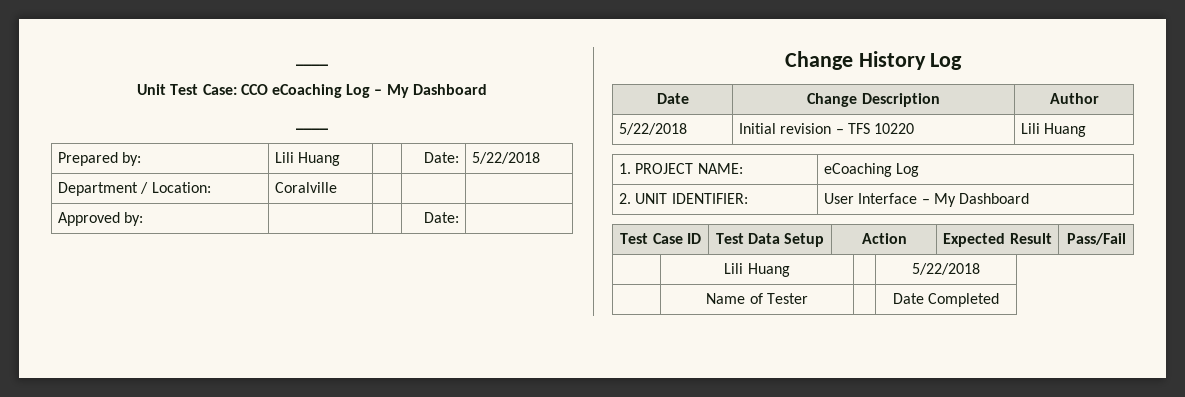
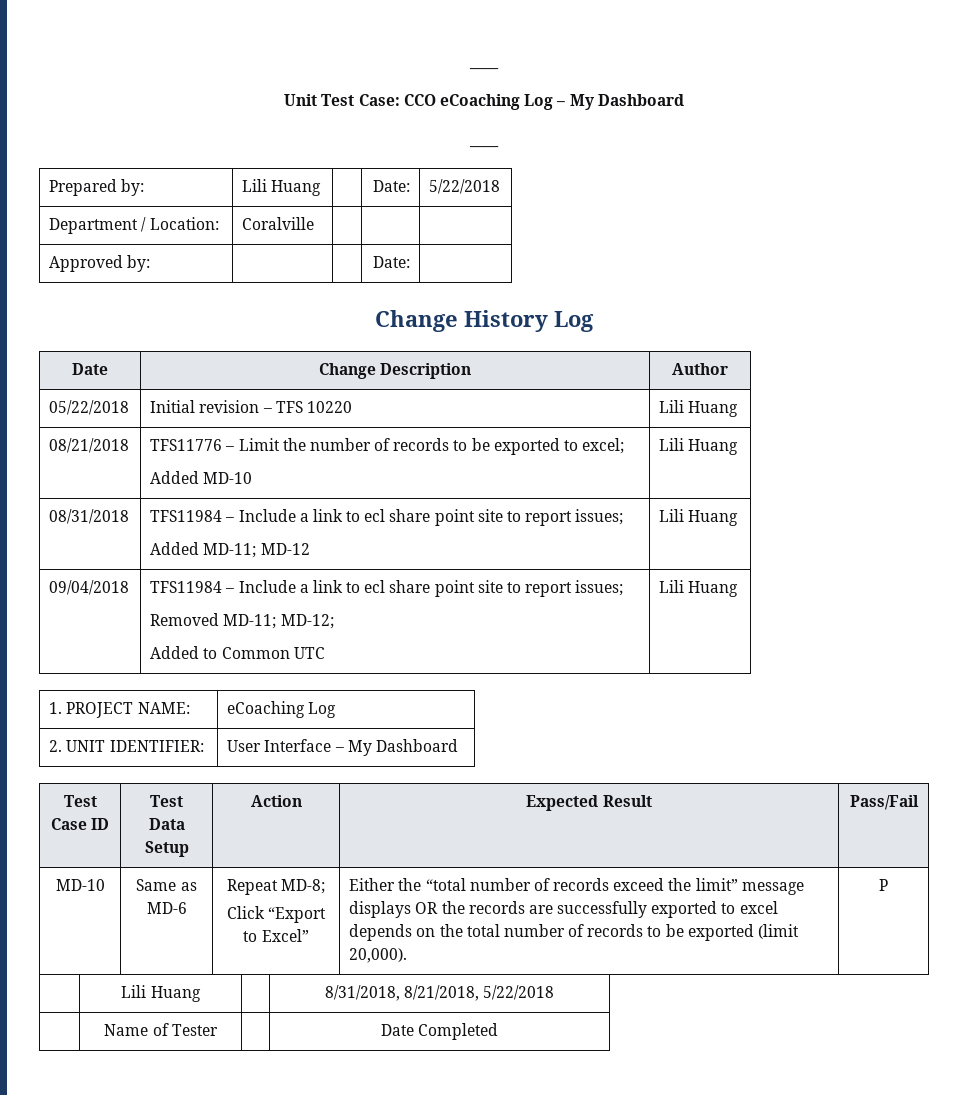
[619,123,688,135] 5/22/2018 -> [49,400,130,415] 05/22/2018
(1087, 130) none -> [49,438,130,453] [150,438,625,455] [150,471,253,484] [659,438,739,455] [49,509,130,524] [150,509,624,526] [150,542,310,558] [659,509,739,526] [49,580,130,595] [150,580,624,597] [150,613,334,629] [150,646,325,659] [659,580,739,597] // 08/21/2018 | TFS11776 – Limit the number of records to be exported to excel; // Added MD-10 | Lili Huang // 08/31/2018 | TFS11984 – Include a link to ecl share point site to report issues; // Added MD-11; MD-12 | Lili Huang // 09/04/2018 | TFS11984 – Include a link to ecl share point site to report issues; // Removed MD-11; MD-12; // Added to Common UTC | Lili Huang
[724,263,790,277] // | Lili Huang | | -> [55,879,105,891] [136,879,197,891] [146,902,187,914] [226,879,326,895] [226,906,327,923] [243,929,309,942] [349,878,804,895] [349,901,778,918] [349,924,800,941] [349,948,408,963] [879,879,888,891] [121,985,201,1002] [324,985,479,1001] // MD-10 | Same as MD-6 | Repeat MD-8; // Click “Export to Excel” | Either the “total number of records exceed the limit” message displays OR the records are successfully exported to excel depends on the total number of records to be exported (limit 20,000). | P // | Lili Huang | | 8/31/2018, 8/21/2018,

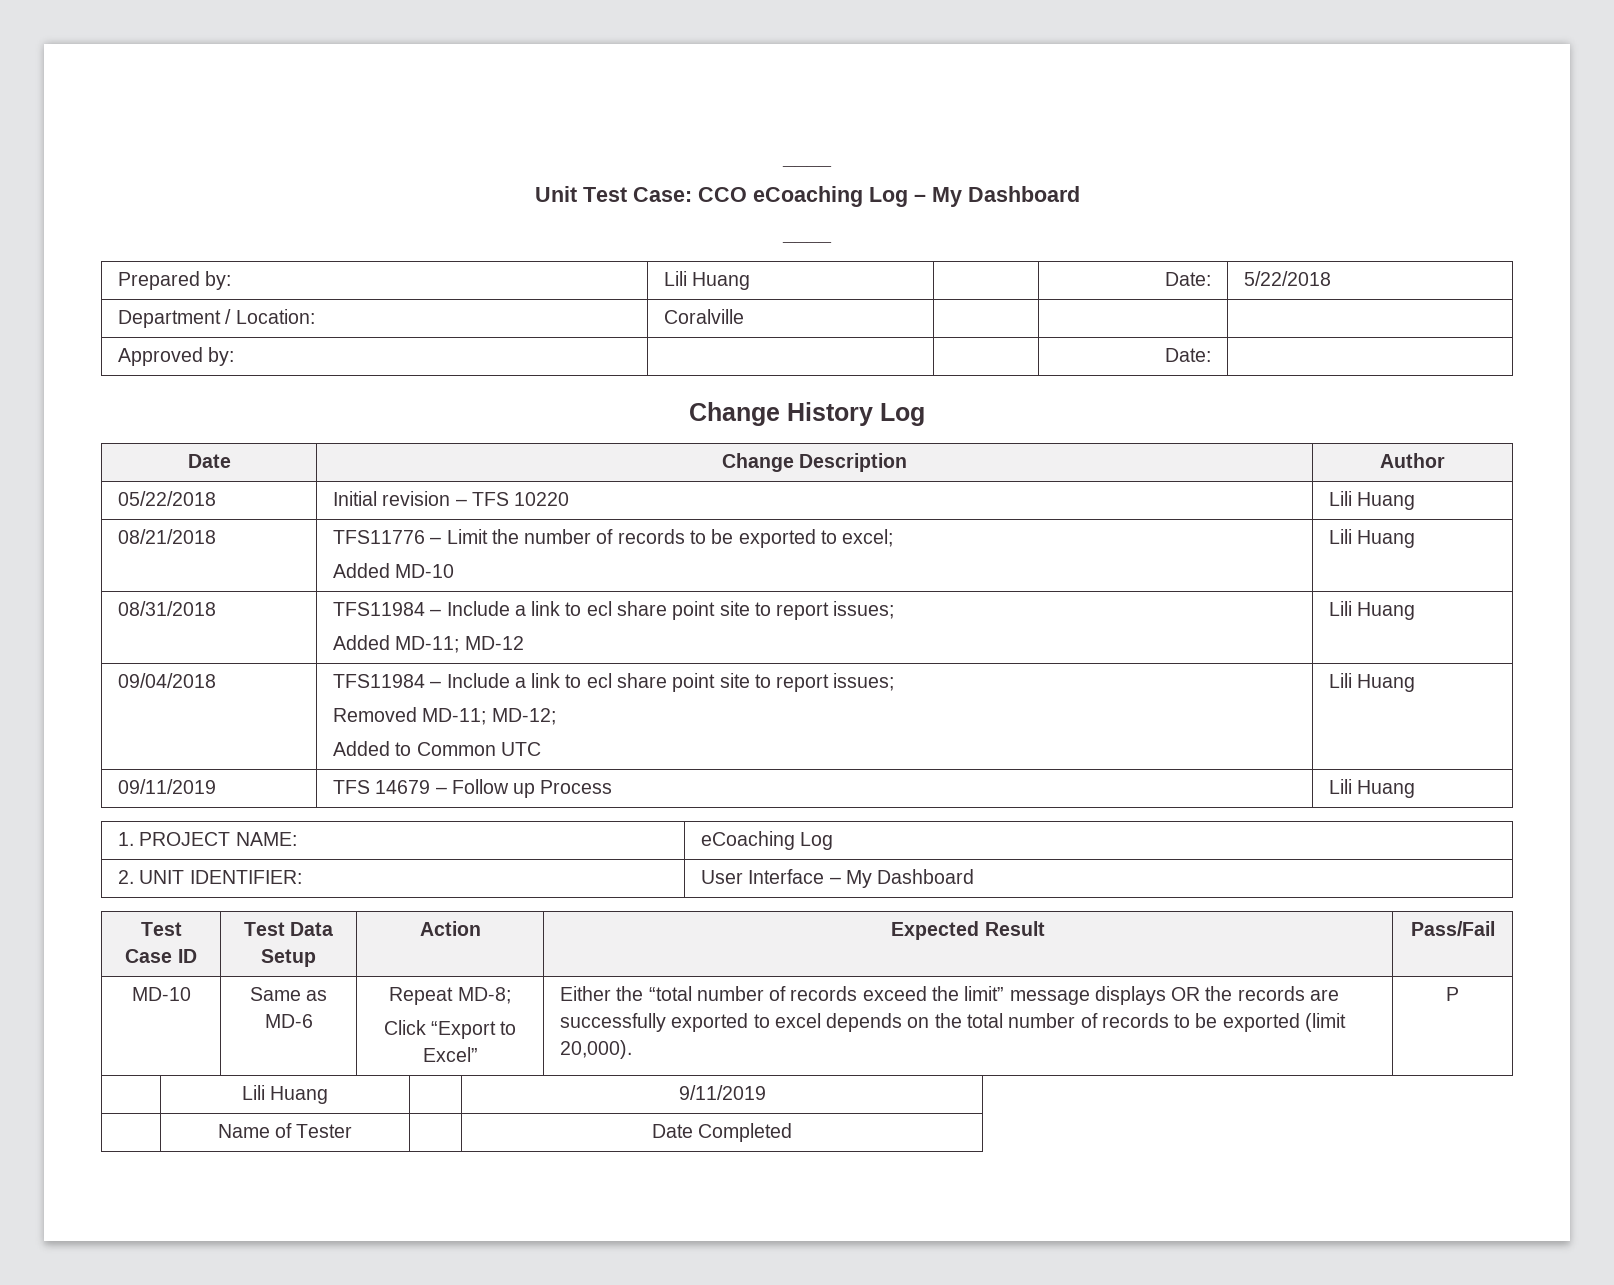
(739, 589) none -> [118,779,217,794] [333,779,613,798] [1329,779,1416,798] // 09/11/2019 | TFS 14679 – Follow up Process | Lili Huang
[324,985,555,1001] 8/31/2018, 8/21/2018, 5/22/2018 -> [678,1085,766,1100] 9/11/2019

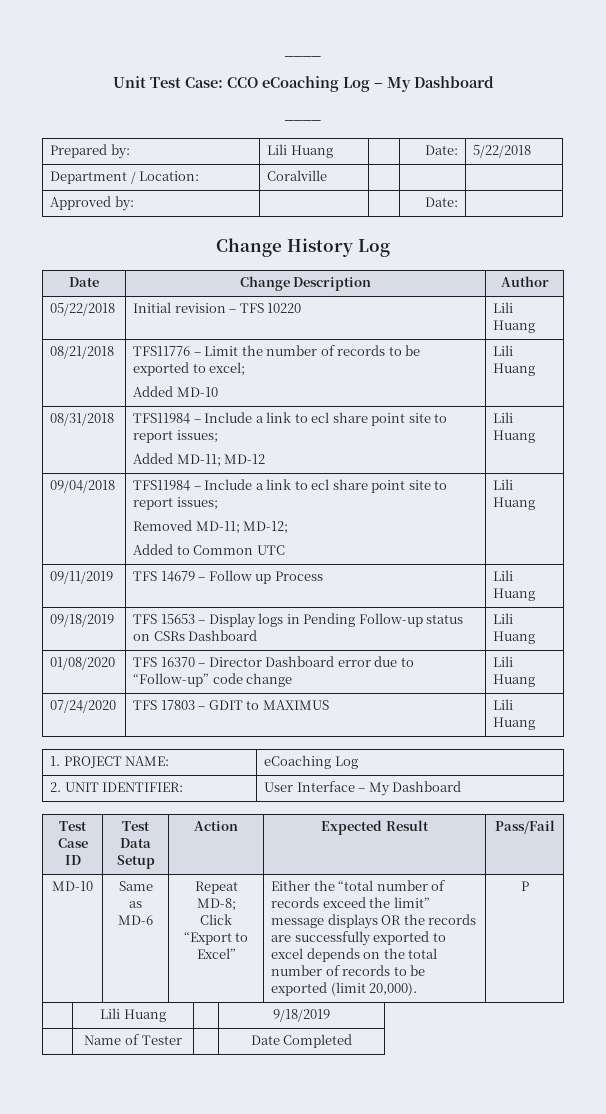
(1416, 789) none -> [50,614,115,627] [133,613,464,628] [133,630,258,641] [493,613,514,624] [493,631,536,644] [50,657,116,670] [133,656,414,667] [133,673,293,687] [493,656,514,667] [493,674,536,687] [50,700,117,713] [133,700,329,710] [493,699,514,710] [493,717,536,730] // 09/18/2019 | TFS 15653 – Display logs in Pending Follow-up status on CSRs Dashboard | Lili Huang // 01/08/2020 | TFS 16370 – Director Dashboard error due to “Follow-up” code change | Lili Huang // 07/24/2020 | TFS 17803 – GDIT to MAXIMUS | Lili Huang
[678,1085,766,1100] 9/11/2019 -> [273,1009,330,1022] 9/18/2019

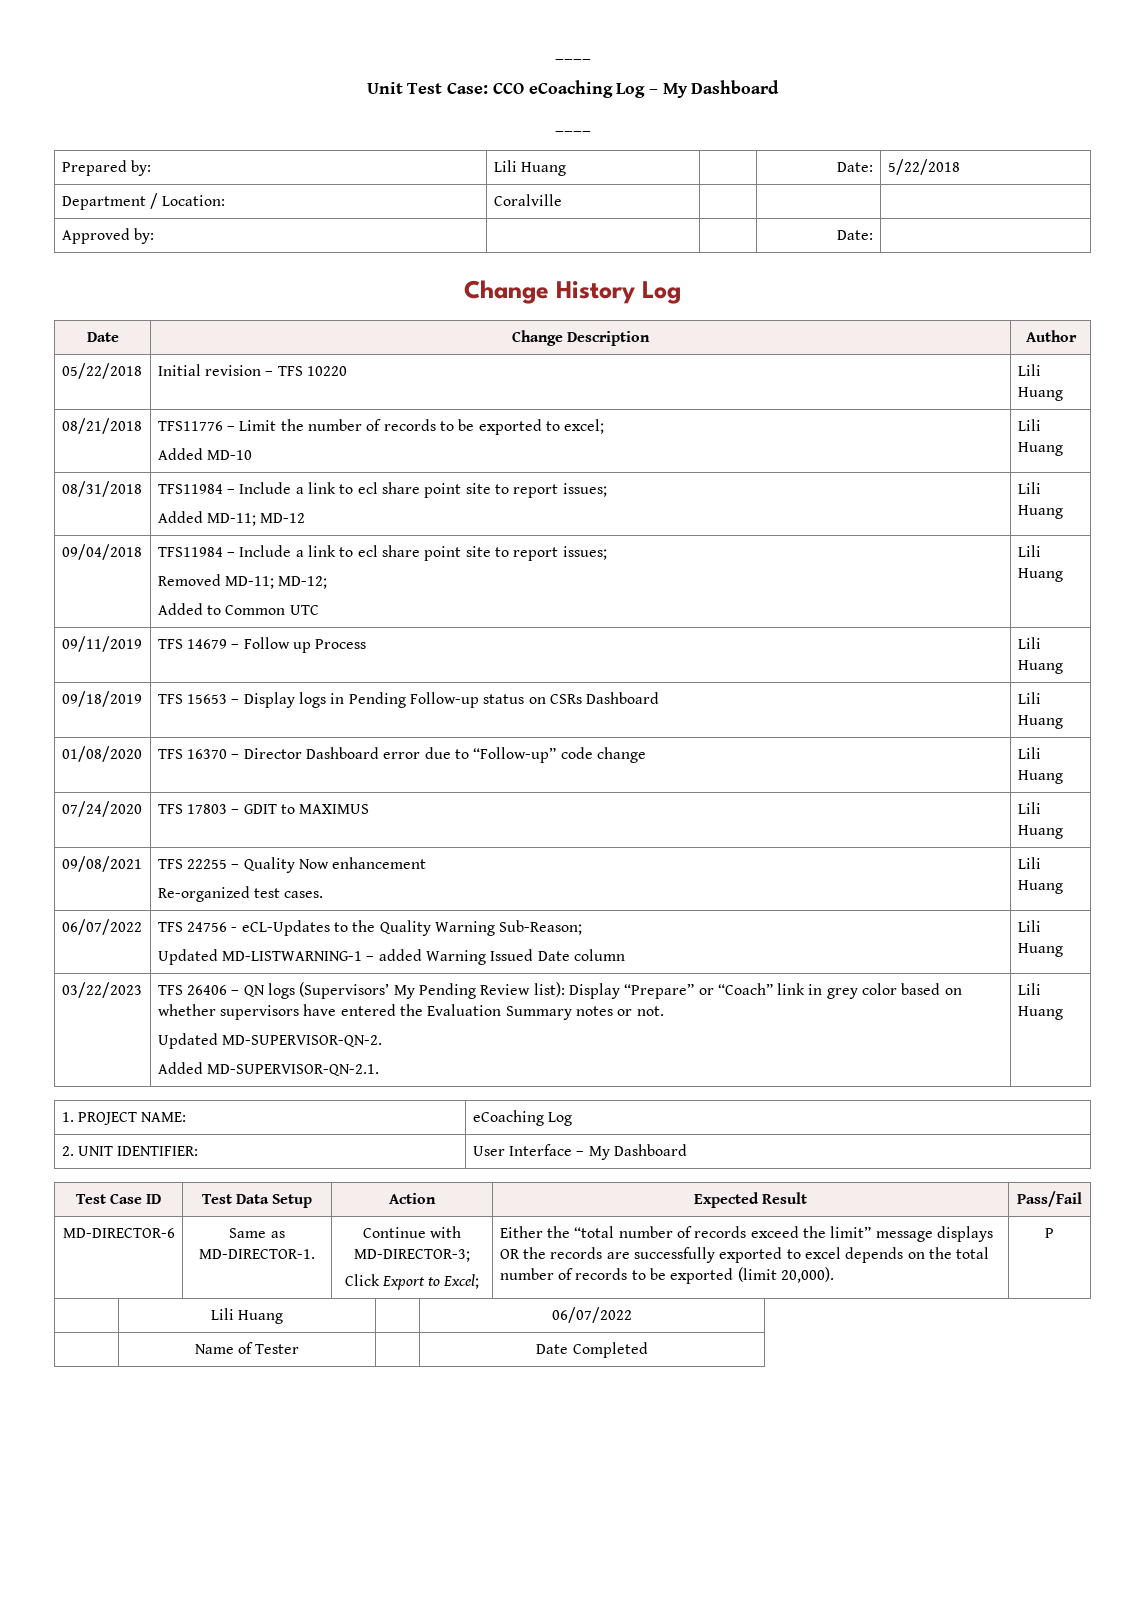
(536, 723) none -> [61,856,142,872] [157,857,427,873] [157,886,324,902] [1017,857,1041,869] [1017,880,1063,894] [61,919,142,935] [157,920,583,936] [157,949,625,965] [1017,920,1041,932] [1017,943,1063,957] [61,982,142,998] [157,982,962,999] [157,1004,664,1020] [157,1033,382,1049] [157,1062,379,1076] [1017,983,1041,995] [1017,1006,1063,1020] // 09/08/2021 | TFS 22255 – Quality Now enhancement // Re-organized test cases. | Lili Huang // 06/07/2022 | TFS 24756 - eCL-Updates to the Quality Warning Sub-Reason; // Updated MD-LISTWARNING-1 – added Warning Issued Date column | Lili Huang // 03/22/2023 | TFS 26406 – QN logs (Supervisors’ My Pending Review list): Display “Prepare” or “Coach” link in grey color based on whether supervisors have entered the Evaluation Summary notes or not. // Updated MD-SUPERVISOR-QN-2. // Added MD-SUPERVISOR-QN-2.1. | Lili Huang
[52,881,93,891] MD-10 -> [62,1228,175,1238] MD-DIRECTOR-6
[118,915,153,925] [194,881,238,894] [196,898,236,911] [200,914,232,925] [183,931,249,945] [196,948,236,959] MD-6 | Repeat MD-8; // Click “Export to Excel” -> [199,1249,315,1259] [362,1226,462,1238] [354,1249,470,1262] [344,1274,480,1290] MD-DIRECTOR-1. | Continue with MD-DIRECTOR-3; // Click Export to Excel;
[273,1009,330,1022] 9/18/2019 -> [552,1307,632,1323] 06/07/2022

